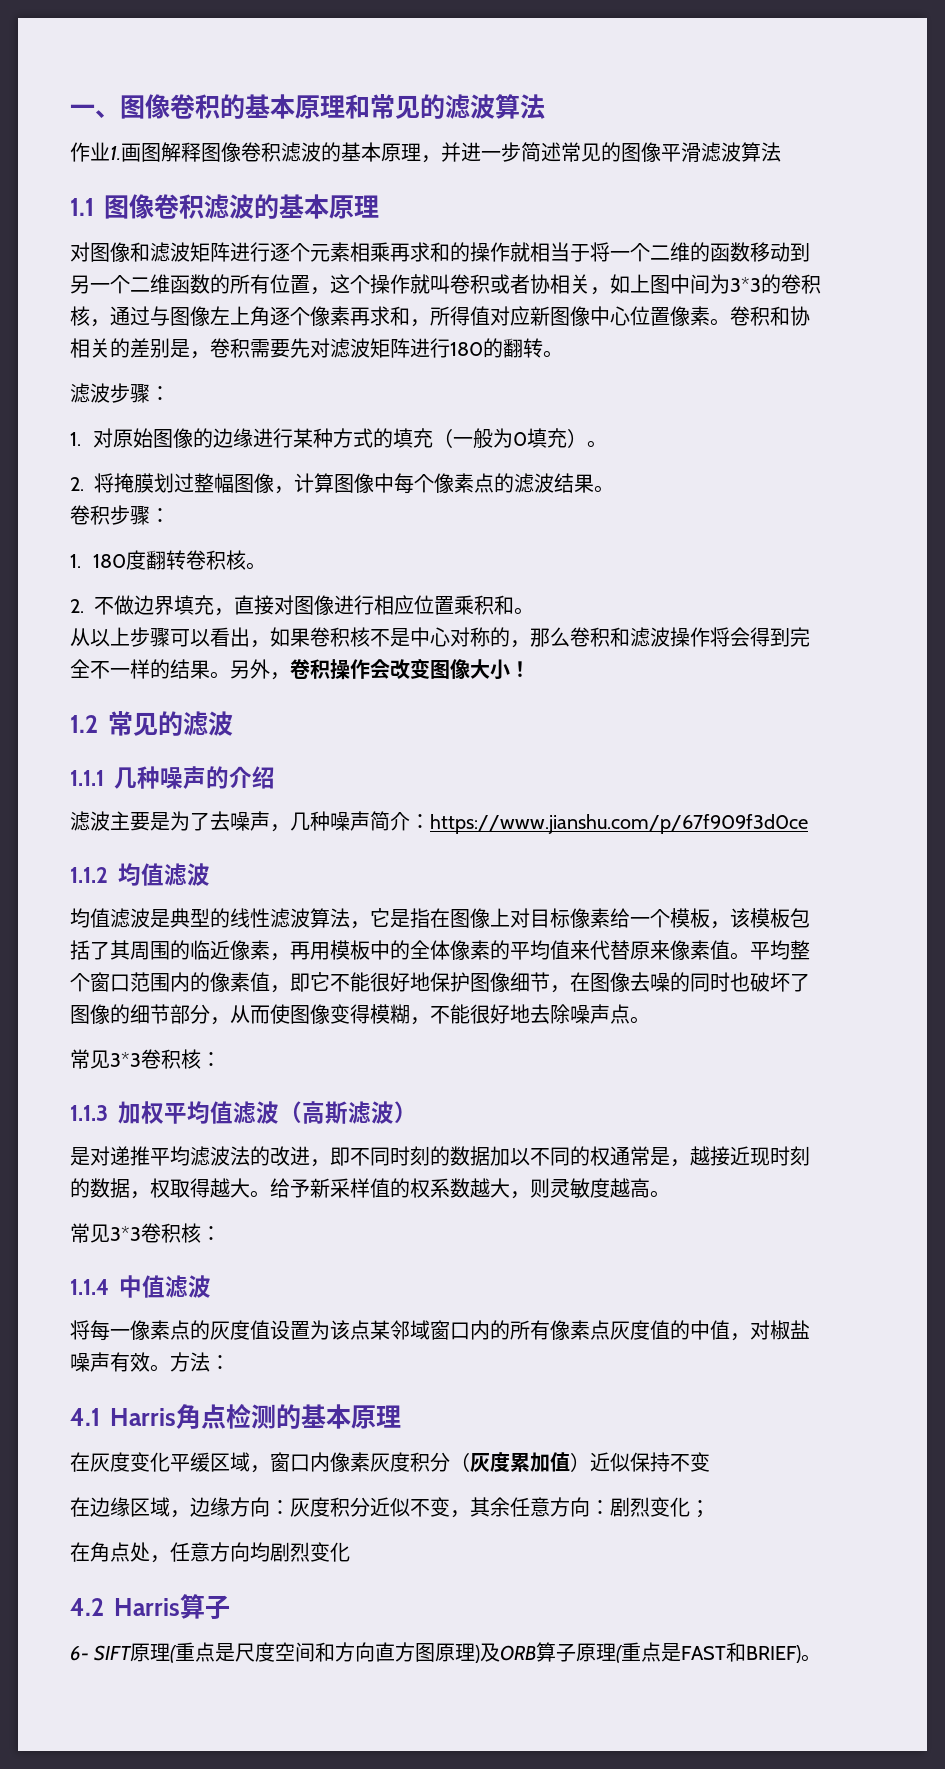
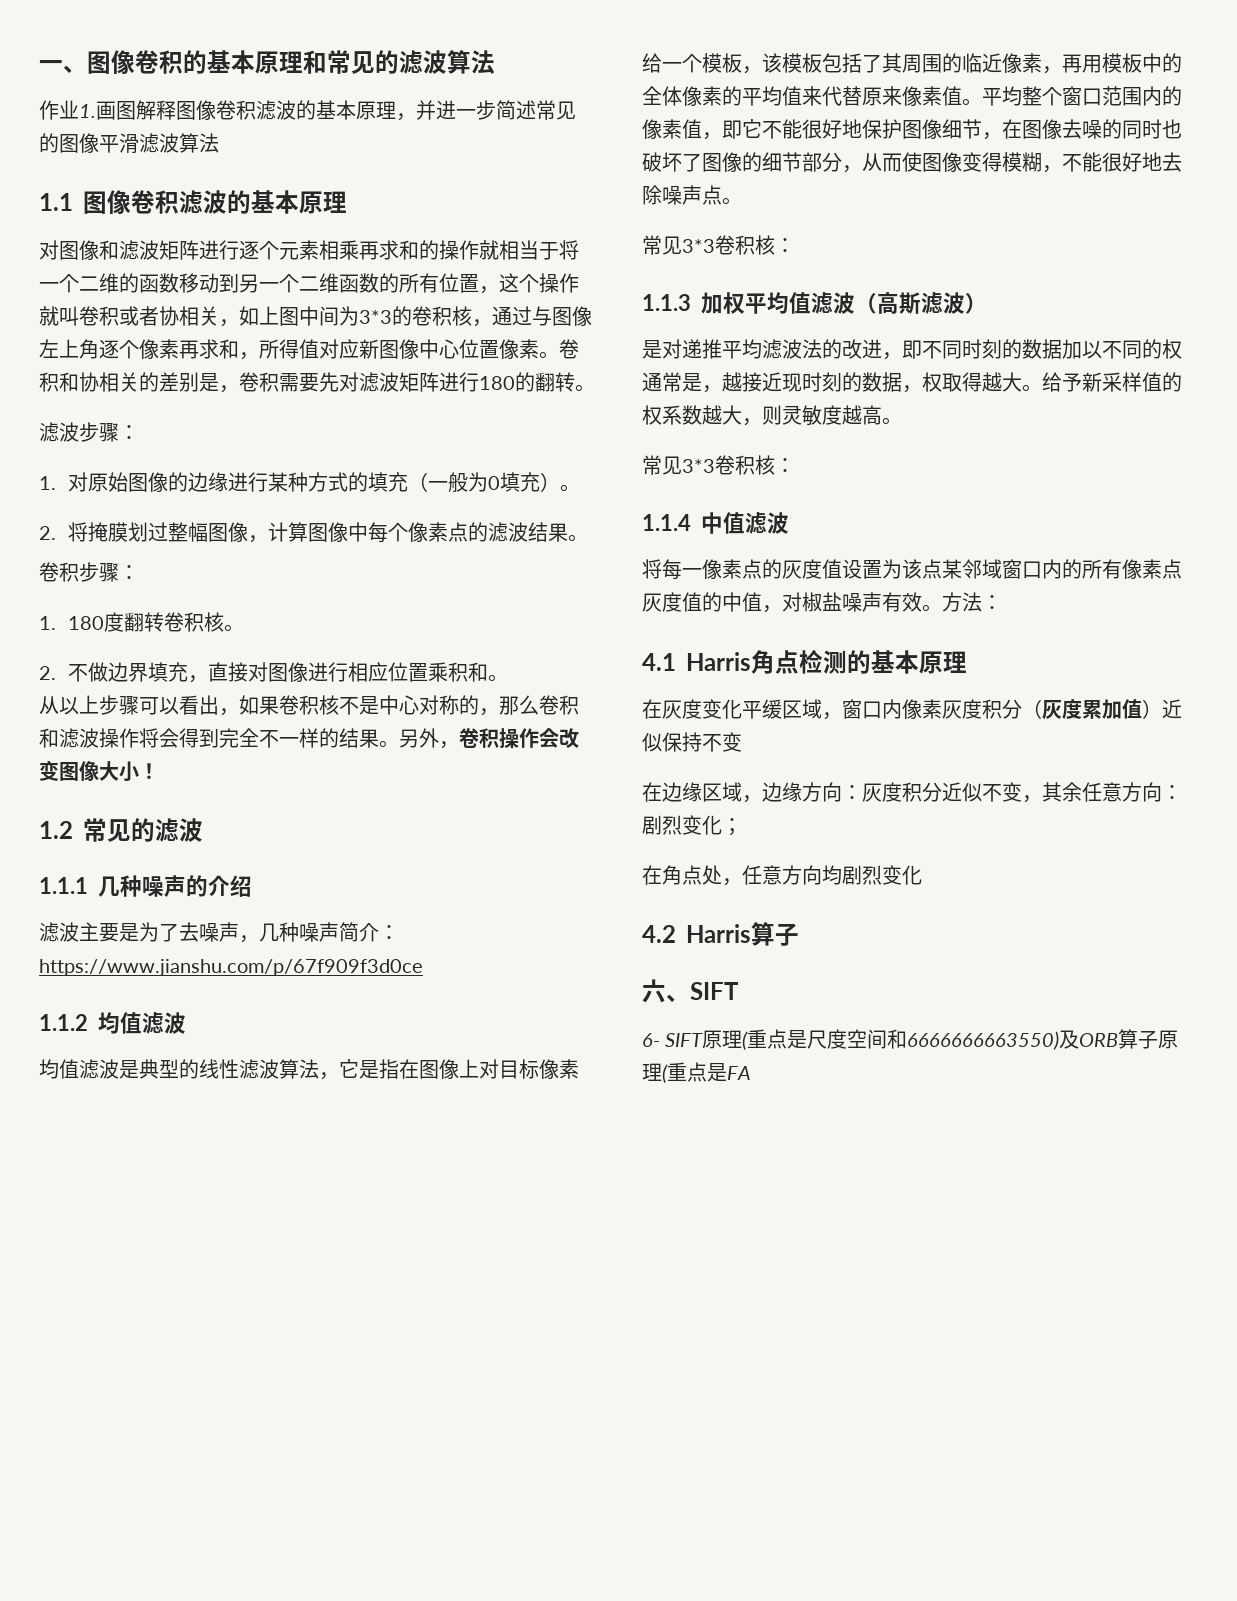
(230, 1607) none -> [642,979,739,1003] // 六、SIFT
[335,1642,481,1663] 方向直方图原理) -> [907,1031,1060,1050] 6666666663550)
[681,1642,822,1663] FAST和BRIEF)。 -> [727,1066,751,1080] FA

